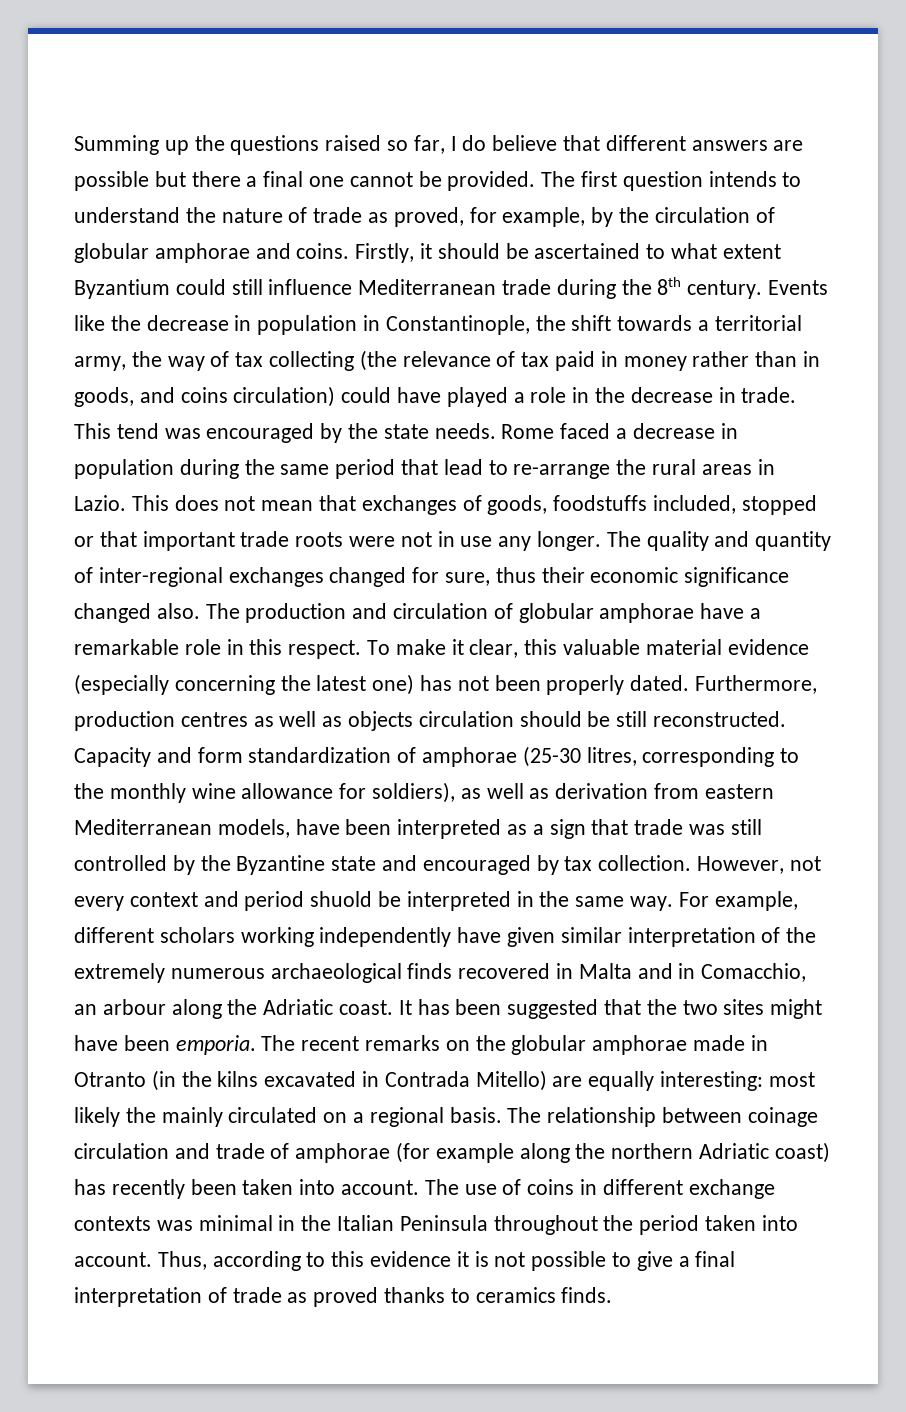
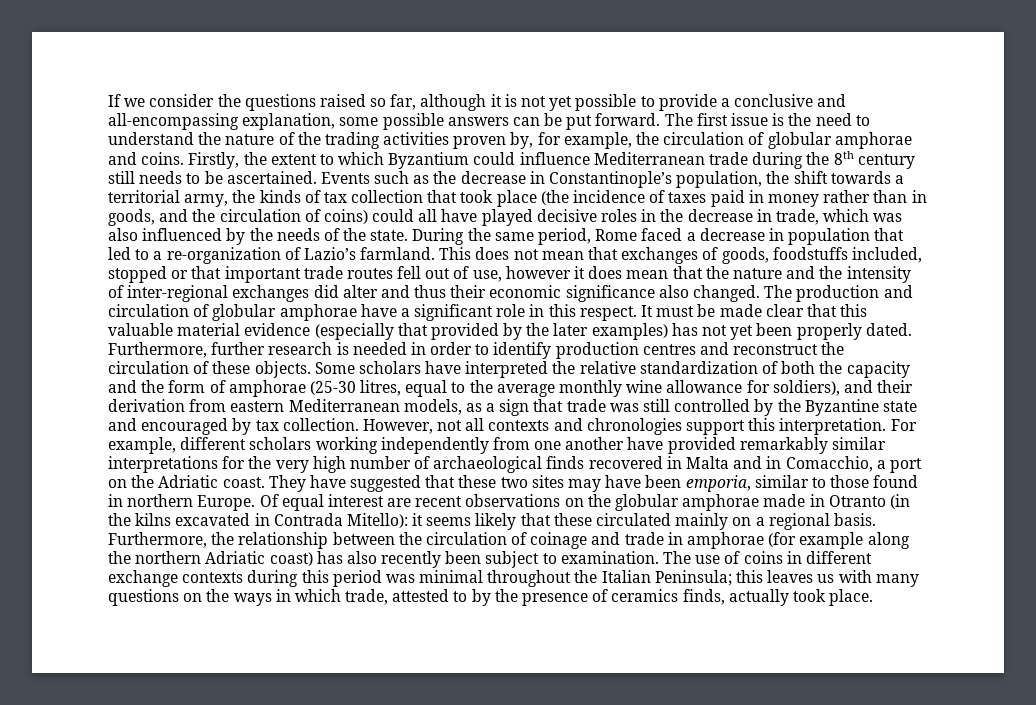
[74,135,189,155] Summing up -> [108,94,215,107] If we consider
[450,135,804,151] [74,171,777,191] I do believe that different answers are possible but there a final one cannot be provided. The first question intends -> [420,94,847,111] [108,113,852,130] although it is not yet possible to provide a conclusive and all-encompassing explanation, some possible answers can be put forward. The first issue is the need
[313,207,464,227] trade as proved, -> [297,132,534,149] the trading activities proven by,
[591,207,614,227] by -> (632, 140) none
[420,243,781,259] it should be ascertained to what extent -> [243,152,385,165] the extent to which
[231,279,263,295] still -> (516, 158) none
[687,280,829,299] [74,315,530,335] century. Events like the decrease in population in Constantinople, -> [857,154,915,169] [108,171,763,188] century still needs to be ascertained. Events such as the decrease in Constantinople’s population,
[167,350,550,371] way of tax collecting (the relevance of tax -> [259,190,707,207] kinds of tax collection that took place (the incidence of taxes
[180,386,797,407] [74,423,496,443] coins circulation) could have played a role in the decrease in trade. This tend was encouraged by the state needs. -> [192,209,903,226] [108,228,592,245] the circulation of coins) could all have played decisive roles in the decrease in trade, which was also influenced by the needs of the state. During the same period,
[179,459,775,479] [74,495,126,511] during the same period that lead to re-arrange the rural areas in Lazio. -> [874,228,905,241] [108,247,436,264] that led to a re-organization of Lazio’s farmland.
[295,531,832,551] [74,567,491,587] roots were not in use any longer. The quality and quantity of inter-regional exchanges changed for sure, -> [346,266,911,283] [108,285,410,302] routes fell out of use, however it does mean that the nature and the intensity of inter-regional exchanges did alter and
[74,603,200,623] changed also. -> [658,285,761,302] also changed.
[74,639,179,655] remarkable -> [414,304,494,321] significant
[367,639,519,658] To make it clear, -> [641,304,837,317] It must be made clear that
[174,674,415,695] concerning the latest one) -> [397,323,668,340] that provided by the later examples)
(489, 683) none -> [730,325,754,340] yet
[74,711,787,731] [74,747,392,767] production centres as well as objects circulation should be still reconstructed. Capacity and form standardization -> [211,342,845,359] [108,361,910,378] [108,380,206,393] further research is needed in order to identify production centres and reconstruct the circulation of these objects. Some scholars have interpreted the relative standardization of both the capacity and the form
[642,747,775,767] corresponding -> [405,380,448,397] equal
(104, 791) none -> [496,384,555,397] average
[460,783,550,799] as well as -> [843,380,914,393] and their
[295,819,502,839] have been interpreted -> (462, 407) none
[74,891,674,911] every context and period shuold be interpreted in the same way. -> [465,418,887,435] all contexts and chronologies support this interpretation.
[457,927,817,947] [74,963,265,983] have given similar interpretation of the extremely numerous -> [492,437,887,454] [108,456,431,473] from one another have provided remarkably similar interpretations for the very high number of
[74,999,502,1019] an arbour along the Adriatic coast. It has been -> [876,458,922,473] [108,475,346,492] a port on the Adriatic coast. They have
[646,999,677,1015] the -> [458,475,497,488] these
[770,999,823,1019] [74,1035,441,1055] might have been emporia. The recent remarks -> [568,475,919,492] [108,494,561,511] may have been emporia, similar to those found in northern Europe. Of equal interest are recent observations
[475,1070,815,1091] [74,1107,818,1127] [74,1143,169,1159] Mitello) are equally interesting: most likely the mainly circulated on a regional basis. The relationship between coinage circulation -> [346,513,876,530] [108,532,588,549] Mitello): it seems likely that these circulated mainly on a regional basis. Furthermore, the relationship between the circulation of coinage
[270,1143,290,1159] of -> [667,532,683,545] in
(106, 1187) none -> [346,551,377,564] also
[242,1179,420,1195] taken into account. -> [485,551,659,568] subject to examination.
(151, 1223) none -> [247,570,382,587] during this period
[278,1215,296,1231] in -> [487,570,572,587] throughout
[399,1215,798,1235] [74,1251,736,1271] [74,1287,613,1307] Peninsula throughout the period taken into account. Thus, according to this evidence it is not possible to give a final interpretation of trade as proved thanks to ceramics finds. -> [654,570,919,587] [108,589,874,606] Peninsula; this leaves us with many questions on the ways in which trade, attested to by the presence of ceramics finds, actually took place.

